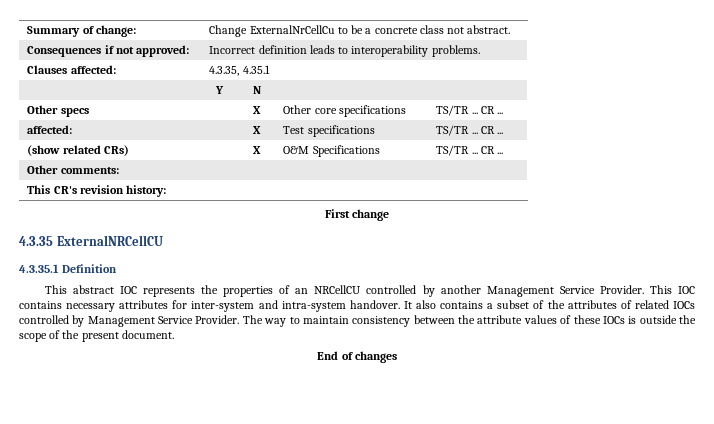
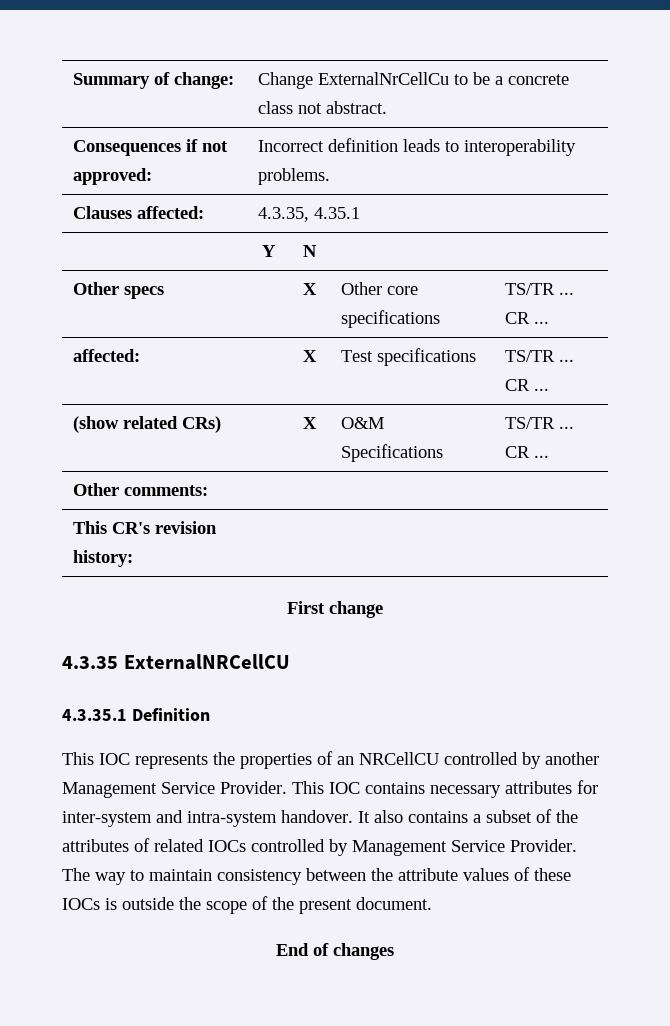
[72,285,114,294] abstract -> (94, 758) none

